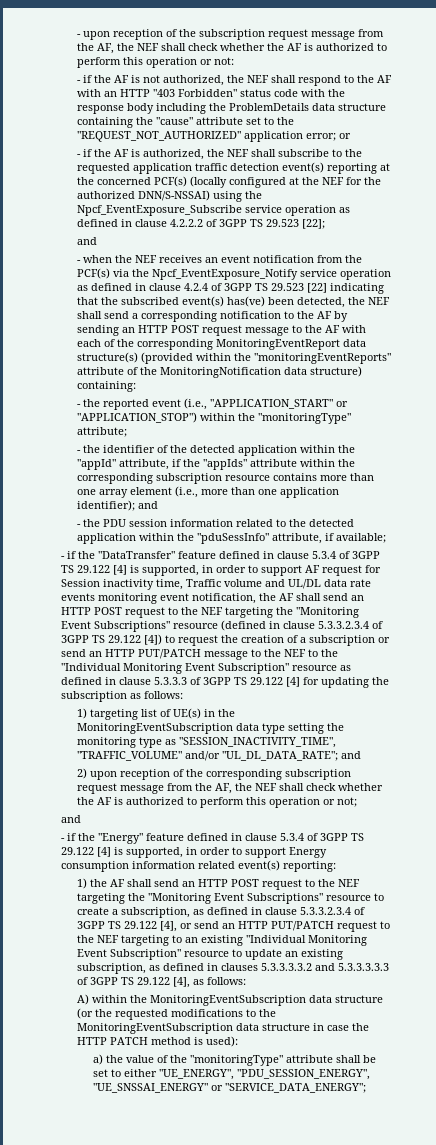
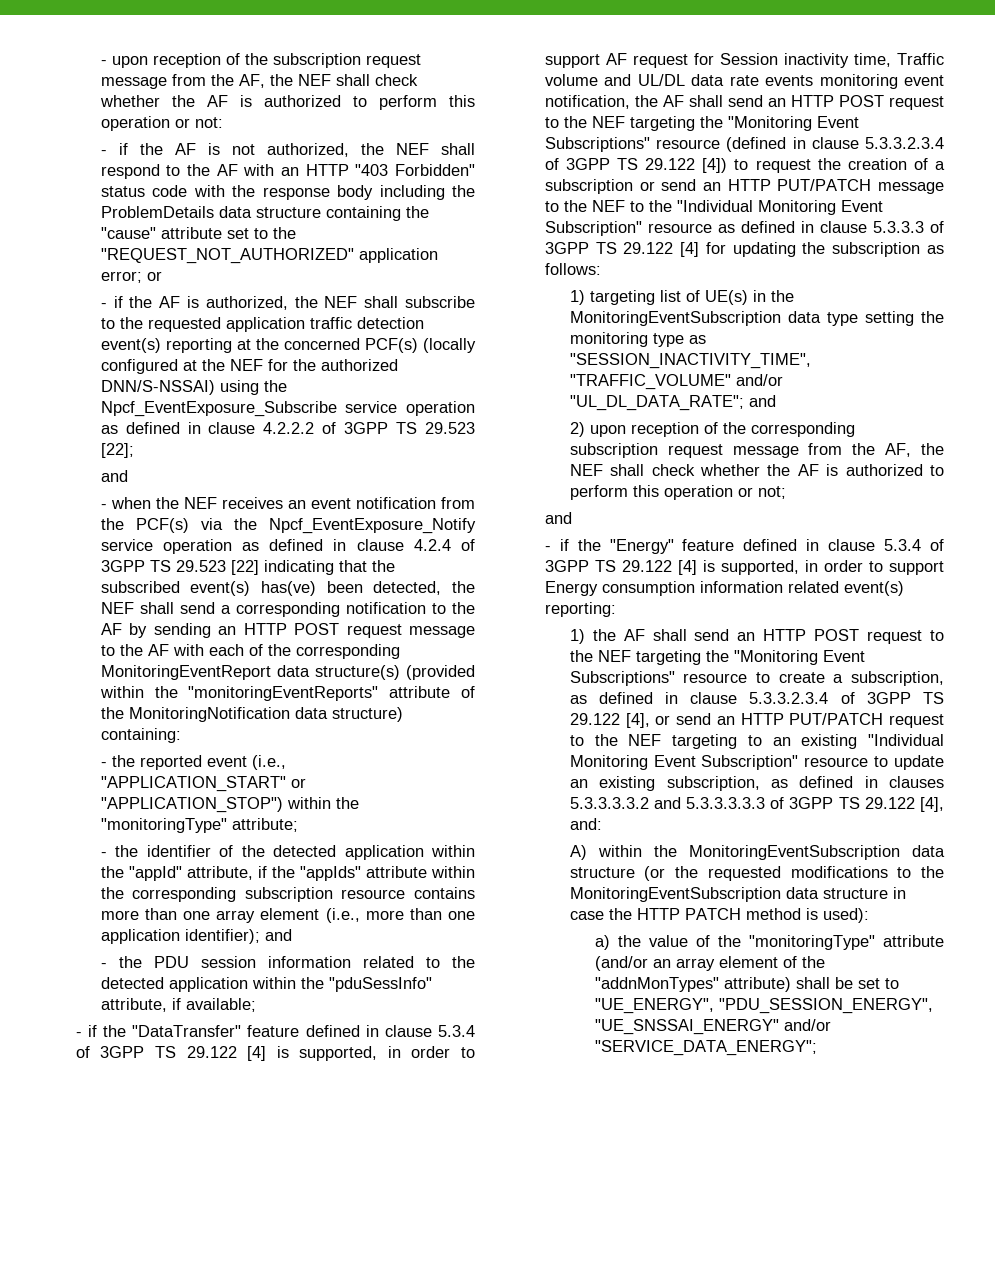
[192,977,246,985] as follows: -> [569,818,602,830] and:
(333, 1059) none -> [594,956,825,971] [594,977,791,992] (and/or an array element of the "addnMonTypes" attribute)
[123,1069,157,1077] either -> (899, 983) none
[210,1085,223,1091] or -> [783,1019,831,1031] and/or

